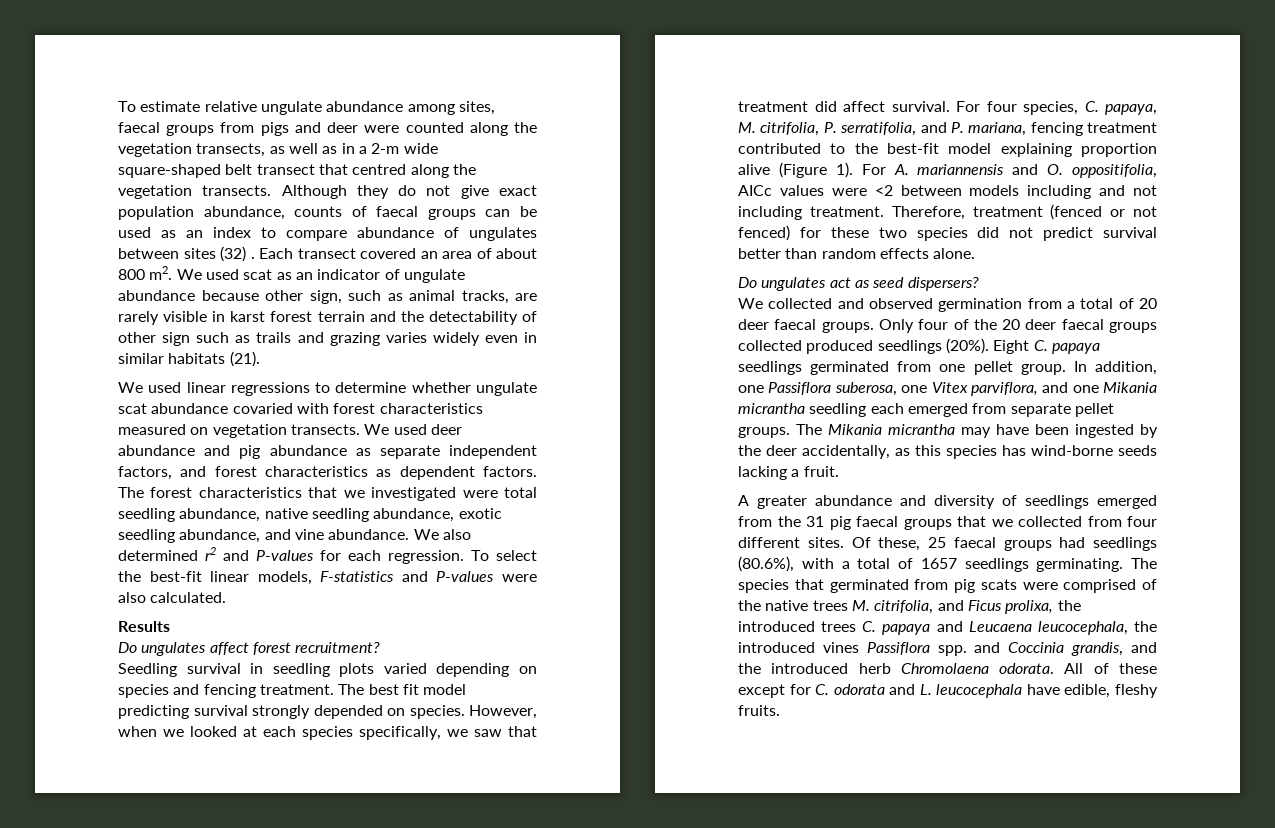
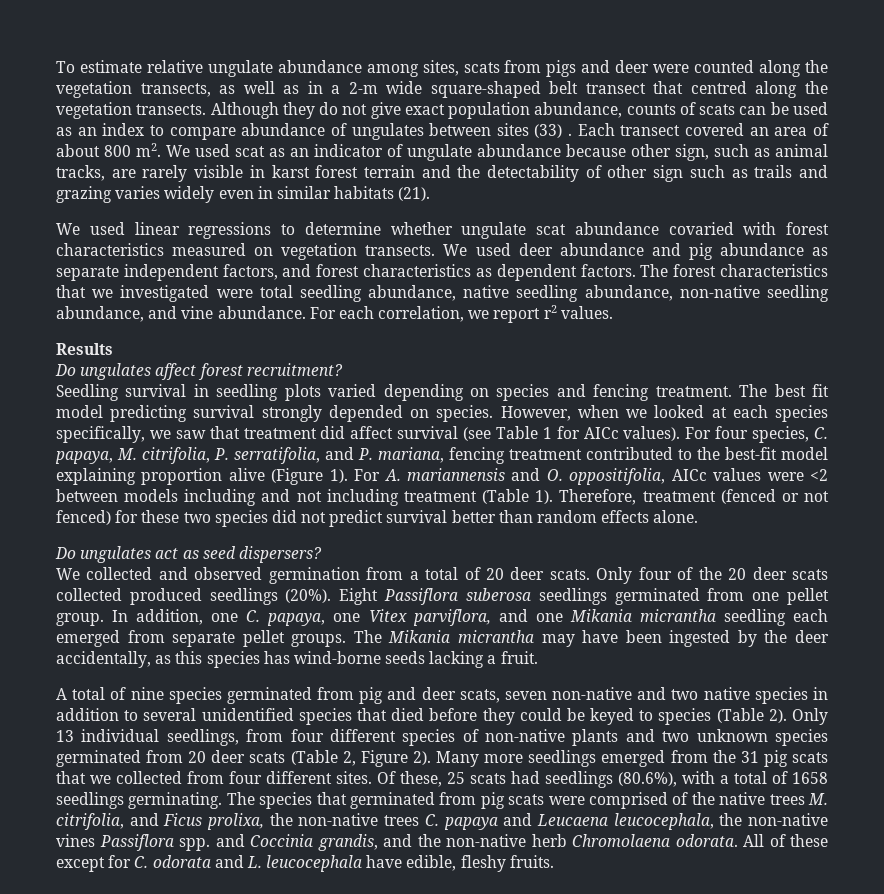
[118,122,215,136] faecal groups -> [463,62,500,73] scats
[376,206,476,220] faecal groups -> [699,104,736,115] scats
[220,246,246,262] (32) -> [534,124,563,138] (33)
[458,508,502,519] exotic -> [679,285,760,298] non-native
[413,529,471,540] [118,547,537,564] [118,571,537,585] [118,592,227,603] We also determined r2 and P-values for each regression. To select the best-fit linear models, F-statistics and P-values were also calculated. -> [309,305,613,323] For each correlation, we report r2 values.
[891,101,950,112] survival. -> [397,426,681,441] survival (see Table 1 for AICc values).
[809,206,884,217] treatment. -> [403,489,554,504] treatment (Table 1).
[774,319,874,333] faecal groups. -> [549,569,590,580] scats.
[1061,319,1157,333] faecal groups -> [792,569,829,580] scats
[1033,340,1100,354] C. papaya -> [384,588,531,605] Passiflora suberosa
[768,382,897,396] Passiflora suberosa, -> [246,610,326,626] C. papaya,
[757,495,1017,509] greater abundance and diversity of -> [72,687,828,704] [56,708,828,725] [56,729,828,746] [56,750,524,767] total of nine species germinated from pig and deer scats, seven non-native and two native species in addition to several unidentified species that died before they could be keyed to species (Table 2). Only 13 individual seedlings, from four different species of non-native plants and two unknown species germinated from 20 deer scats (Table 2, Figure 2). Many more
[856,516,952,530] faecal groups -> [792,752,829,763] scats
[953,537,1052,551] faecal groups -> [470,773,506,784] scats
[920,558,957,569] 1657 -> [792,772,828,784] 1658
[738,621,815,632] introduced -> [298,813,379,826] non-native
[738,642,815,653] introduced -> [748,813,829,826] non-native
[771,663,849,674] introduced -> [446,834,526,847] non-native

